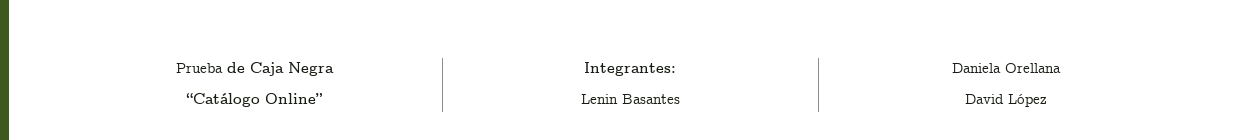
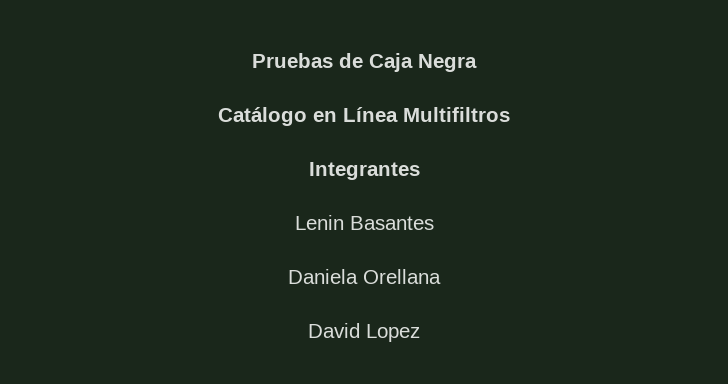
[175,63,223,73] Prueba -> [252,53,333,68] Pruebas
[185,93,323,107] [584,62,676,76] “Catálogo Online” // Integrantes: -> [218,107,510,126] [308,162,420,180] Catálogo en Línea Multifiltros // Integrantes
[1008,94,1047,107] López -> [366,324,420,342] Lopez

